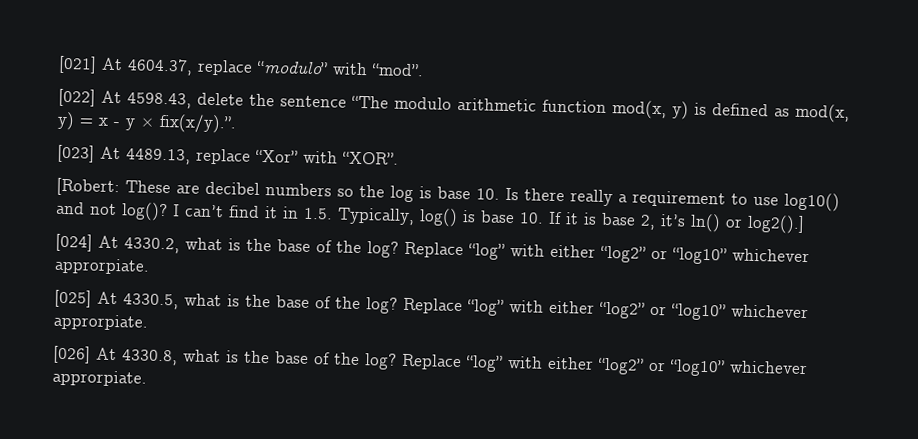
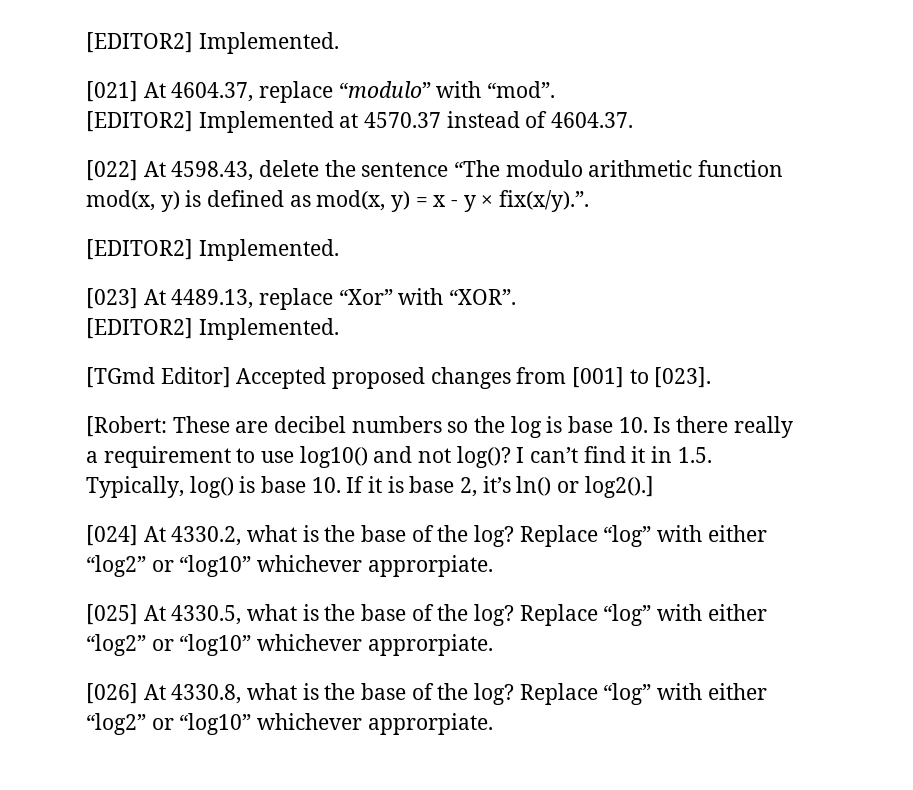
(58, 64) none -> [86,32,339,54] [EDITOR2] Implemented. //
(424, 70) none -> [86,111,634,133] // [EDITOR2] Implemented at 4570.37 instead of 4604.37.
(237, 123) none -> [86,239,339,261] // [EDITOR2] Implemented.
(399, 158) none -> [86,318,339,340] [86,367,712,389] // [EDITOR2] Implemented. // [TGmd Editor] Accepted proposed changes from [001] to [023].

